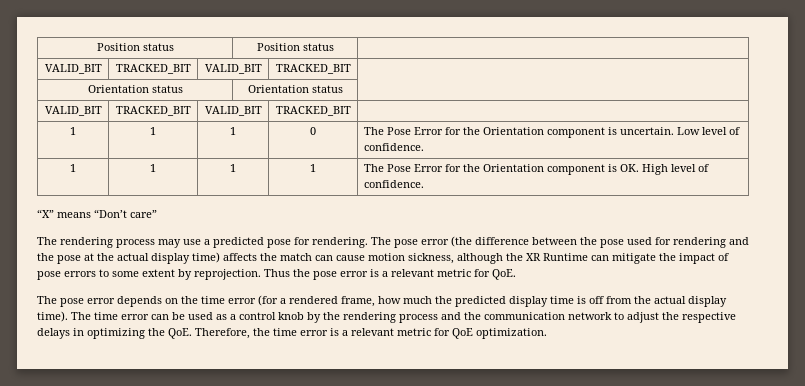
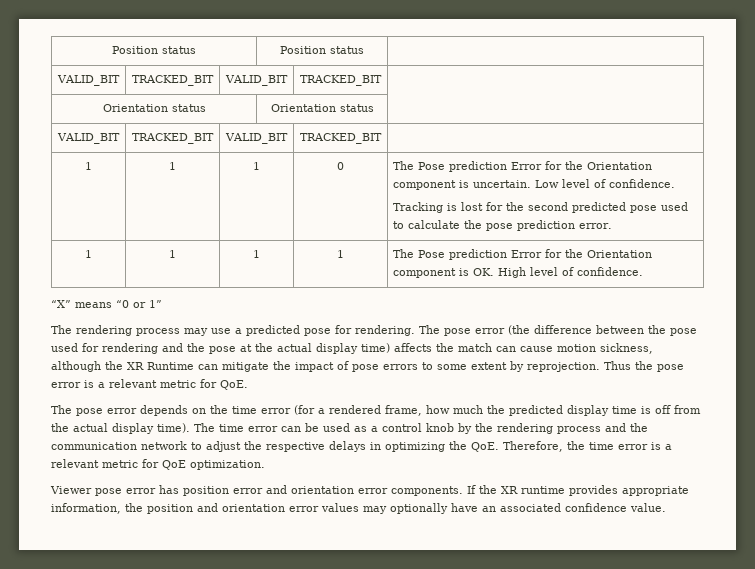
(411, 131) none -> [449,161,508,172] prediction
(424, 147) none -> [393,202,689,213] [393,220,613,231] // Tracking is lost for the second predicted pose used to calculate the pose prediction error.
(411, 168) none -> [449,249,508,260] prediction
[94,209,157,218] “Don’t care” -> [116,300,162,308] “0 or 1”
(547, 333) none -> [50,485,689,496] [51,503,666,514] // Viewer pose error has position error and orientation error components. If the XR runtime provides appropriate information, the position and orientation error values may optionally have an associated confidence value.

